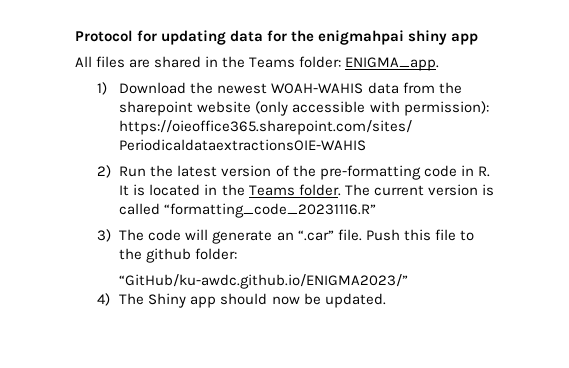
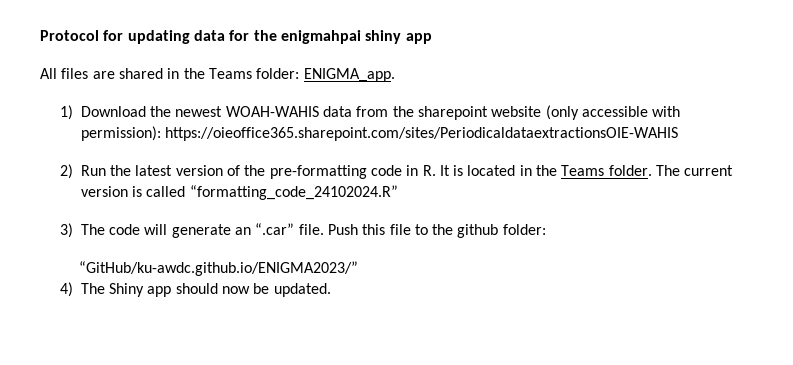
[164,203,377,218] “formatting_code_20231116.R” -> [189,185,398,200] “formatting_code_24102024.R”

